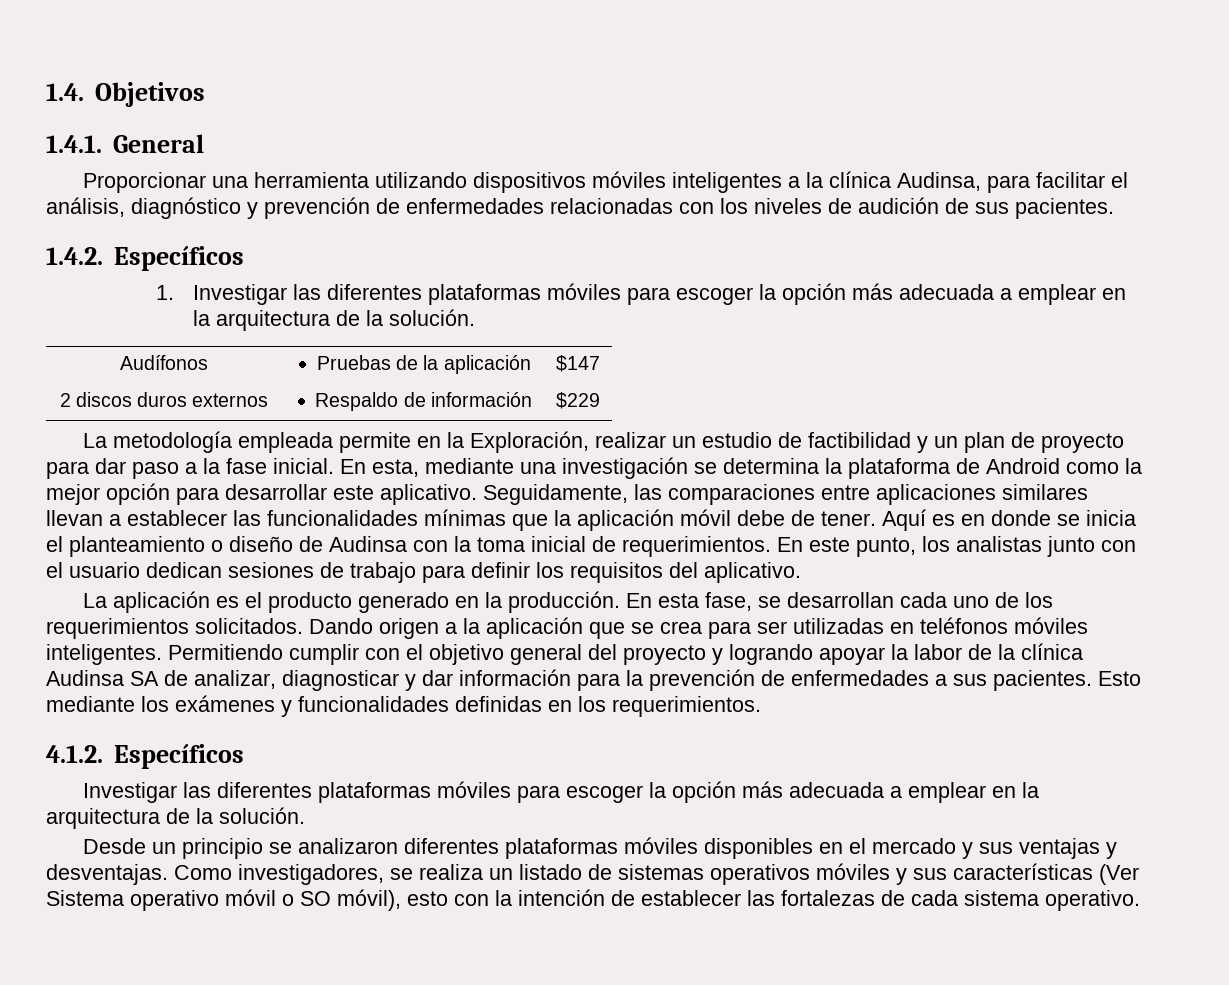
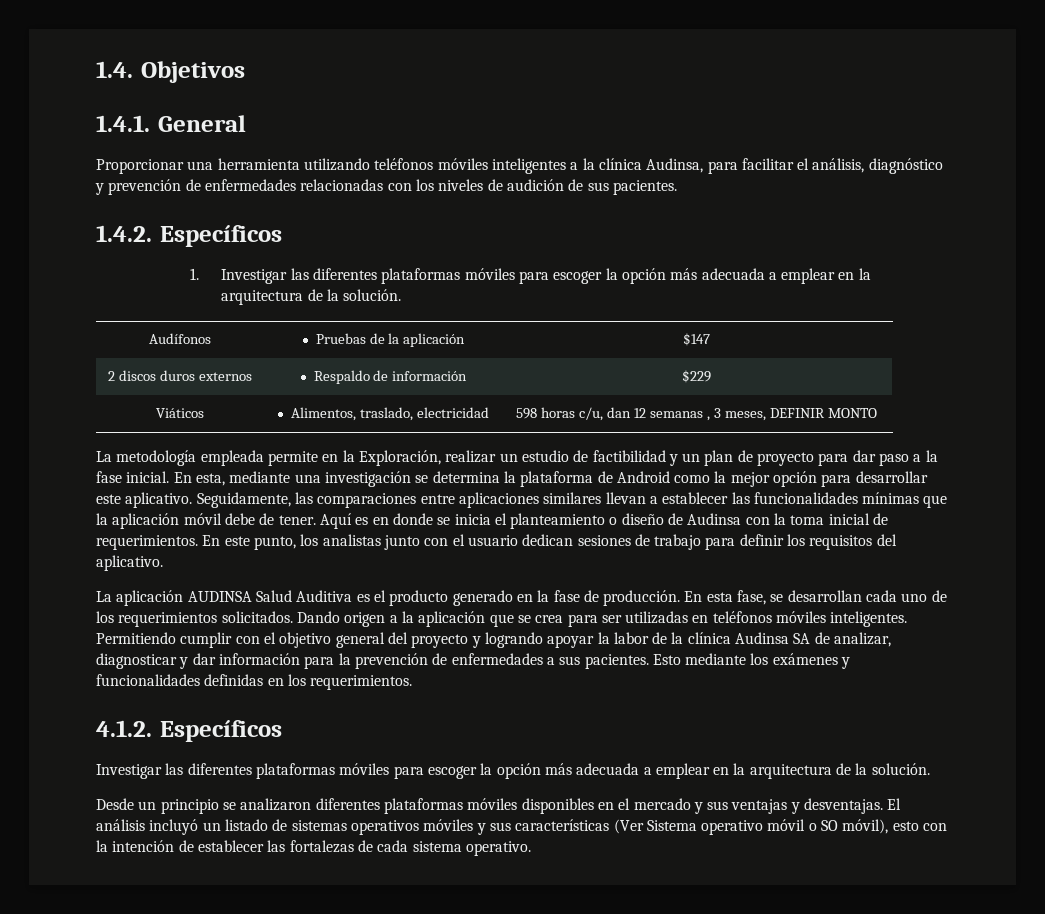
[472,172,586,193] dispositivos -> [374,158,434,170] teléfonos
(600, 400) none -> [156,408,204,418] [291,407,489,421] [516,407,877,421] // Viáticos | Alimentos, traslado, electricidad | 598 horas c/u, dan 12 semanas , 3 meses, DEFINIR MONTO
(210, 602) none -> [187,590,353,602] AUDINSA Salud Auditiva
(502, 600) none -> [553,590,599,602] fase de
[174,864,483,885] Como investigadores, se realiza -> [887,798,902,810] [96,819,199,835] El análisis incluyó

